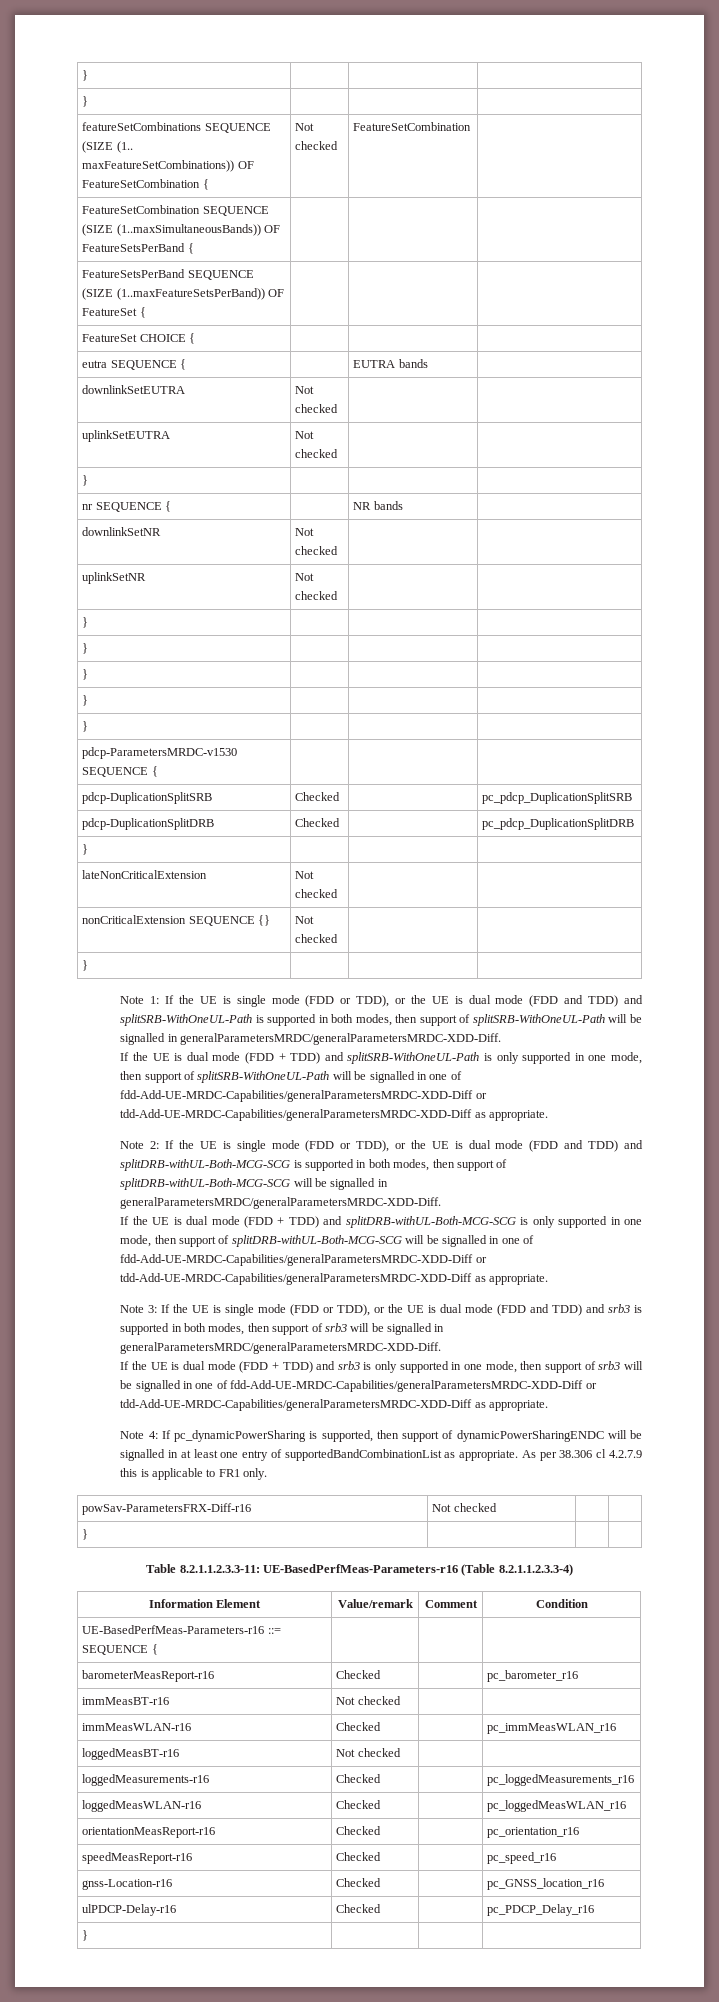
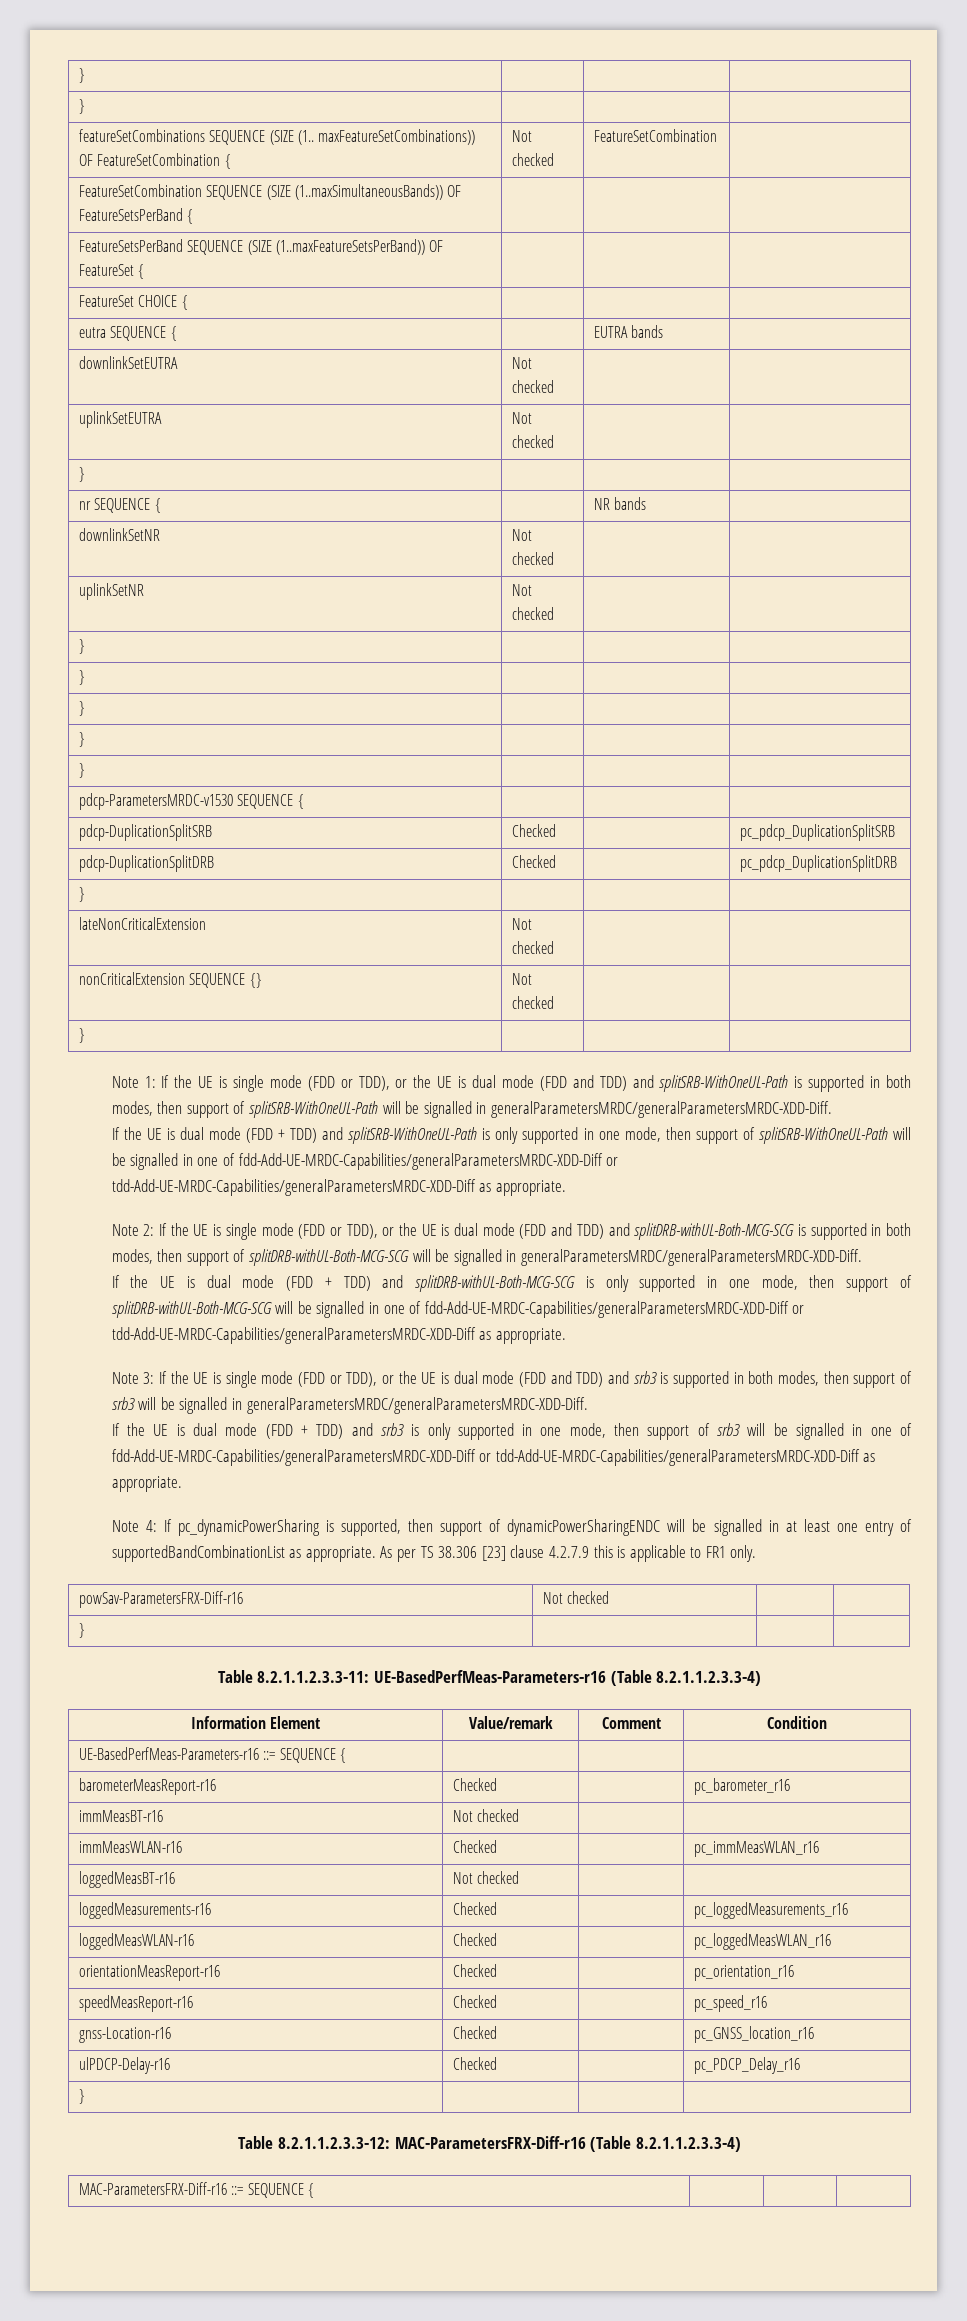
[559,1449,607,1458] 38.306 cl -> [420,1545,545,1561] TS 38.306 [23] clause
(89, 1935) none -> [238,2136,741,2152] [79,2182,314,2198] // Table 8.2.1.1.2.3.3-12: MAC-ParametersFRX-Diff-r16 (Table 8.2.1.1.2.3.3-4) // MAC-ParametersFRX-Diff-r16 ::= SEQUENCE { | | |

